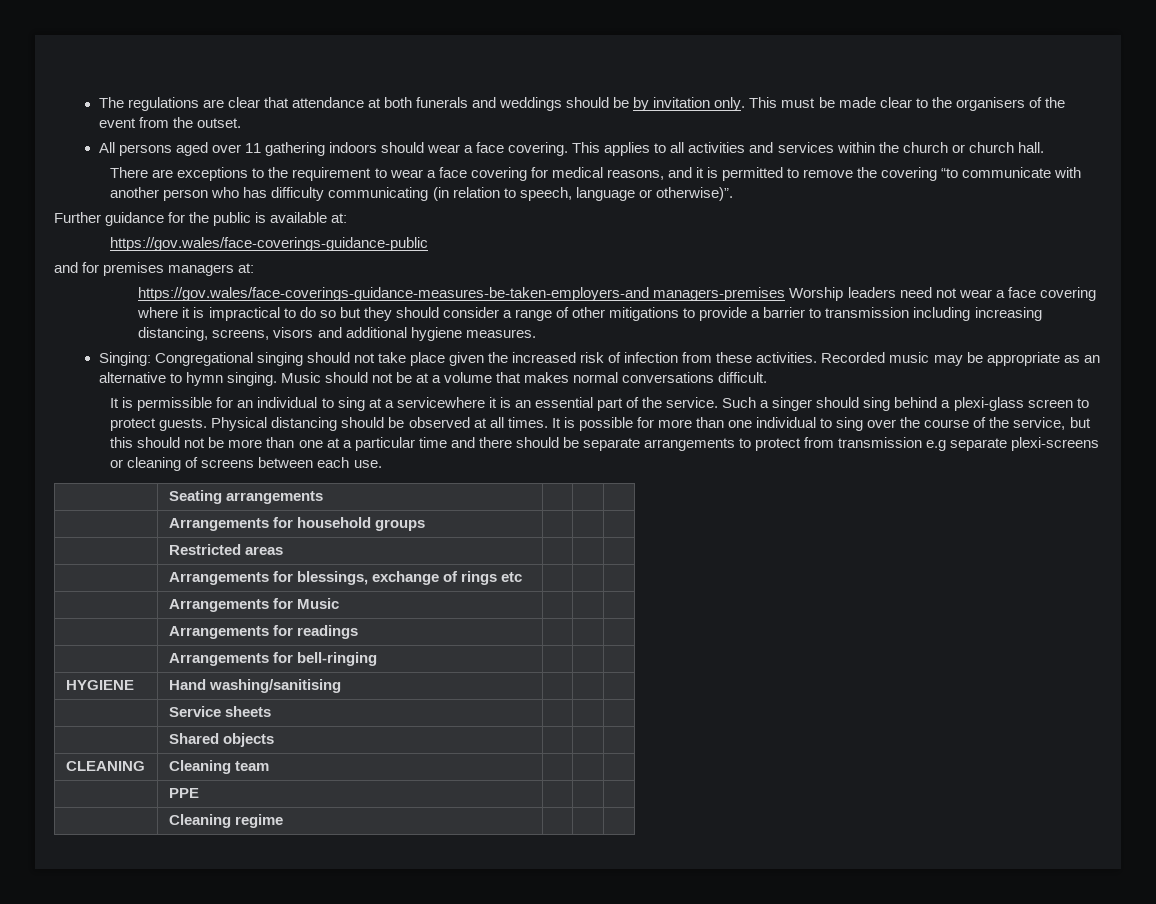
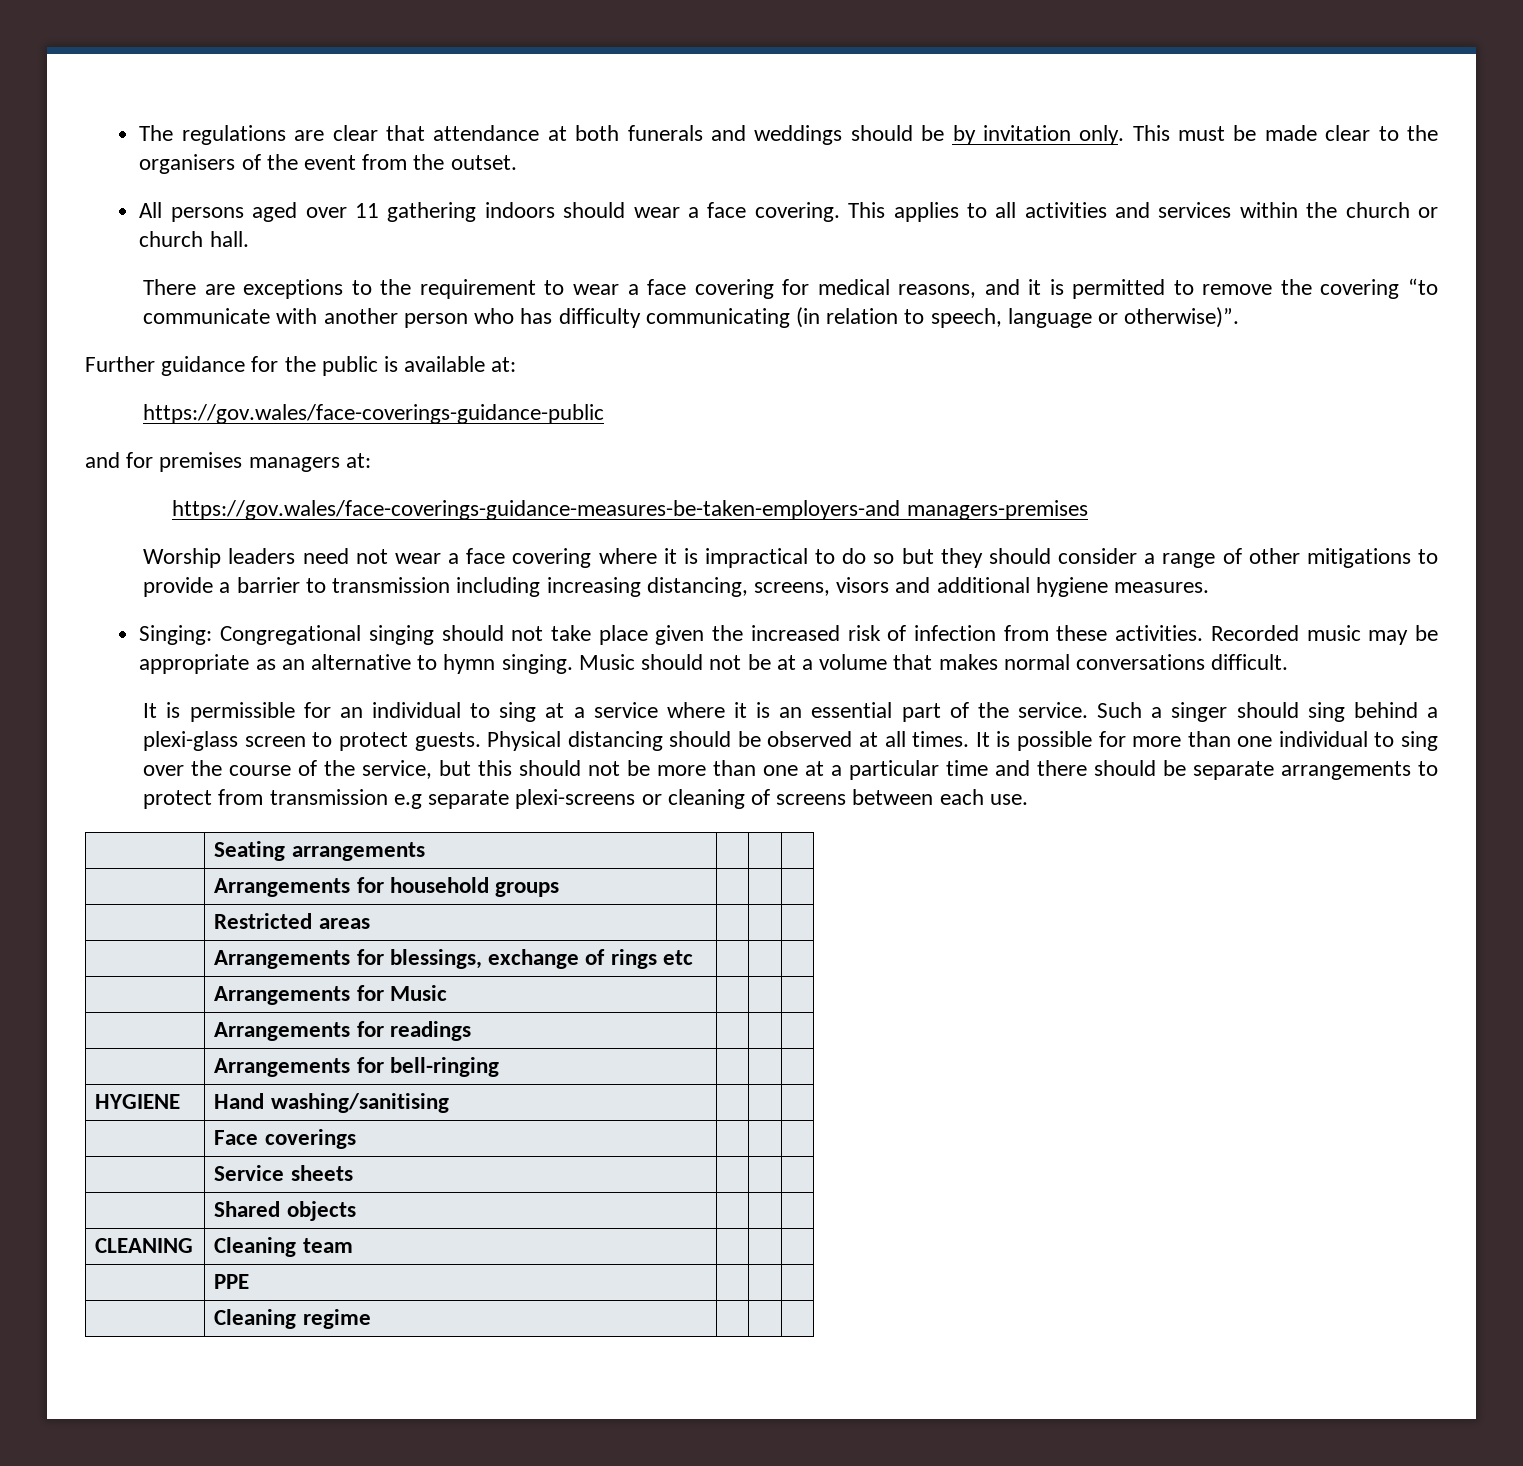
(786, 294) none -> (1088, 510) //
[396,397,485,408] servicewhere -> [593,702,725,718] service where
(341, 686) none -> [214,1129,356,1149] // | Face coverings | | |

